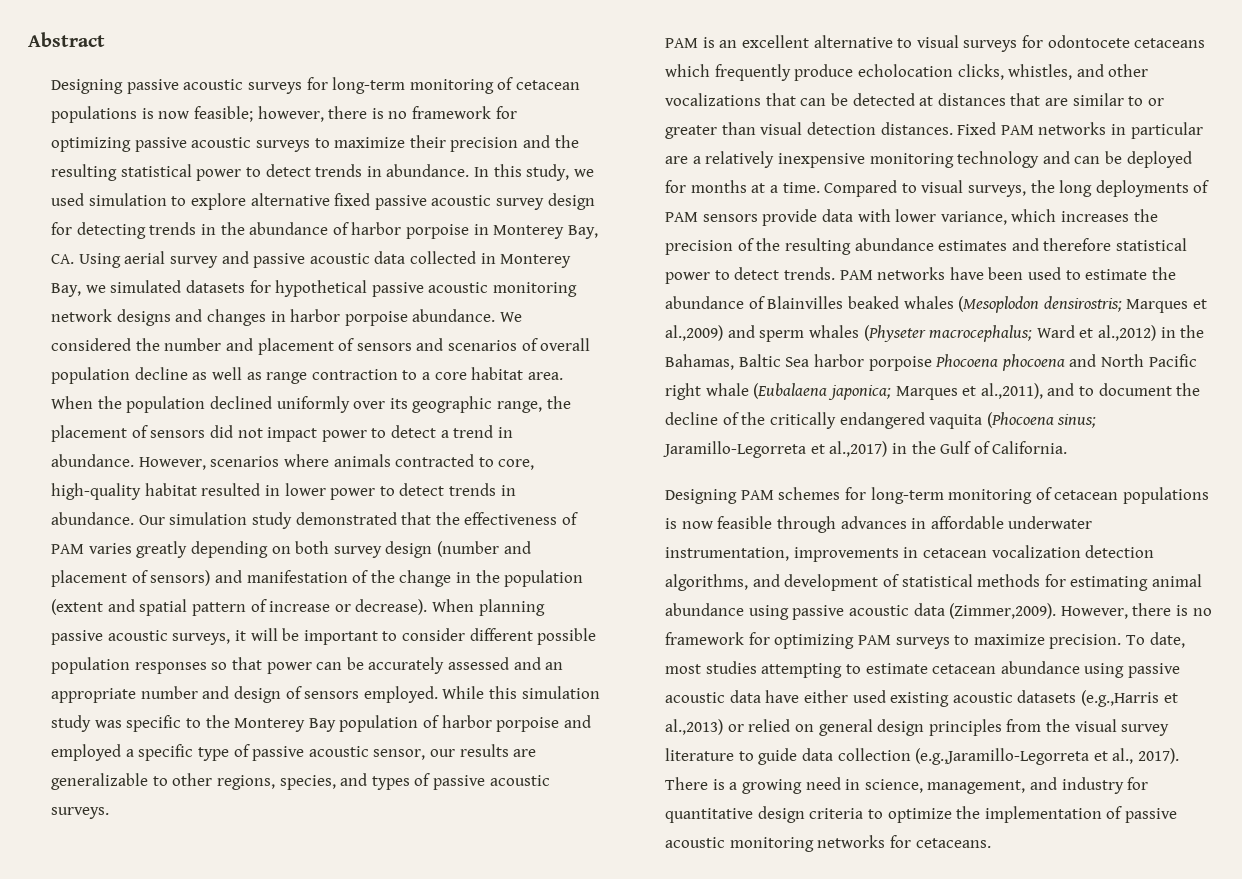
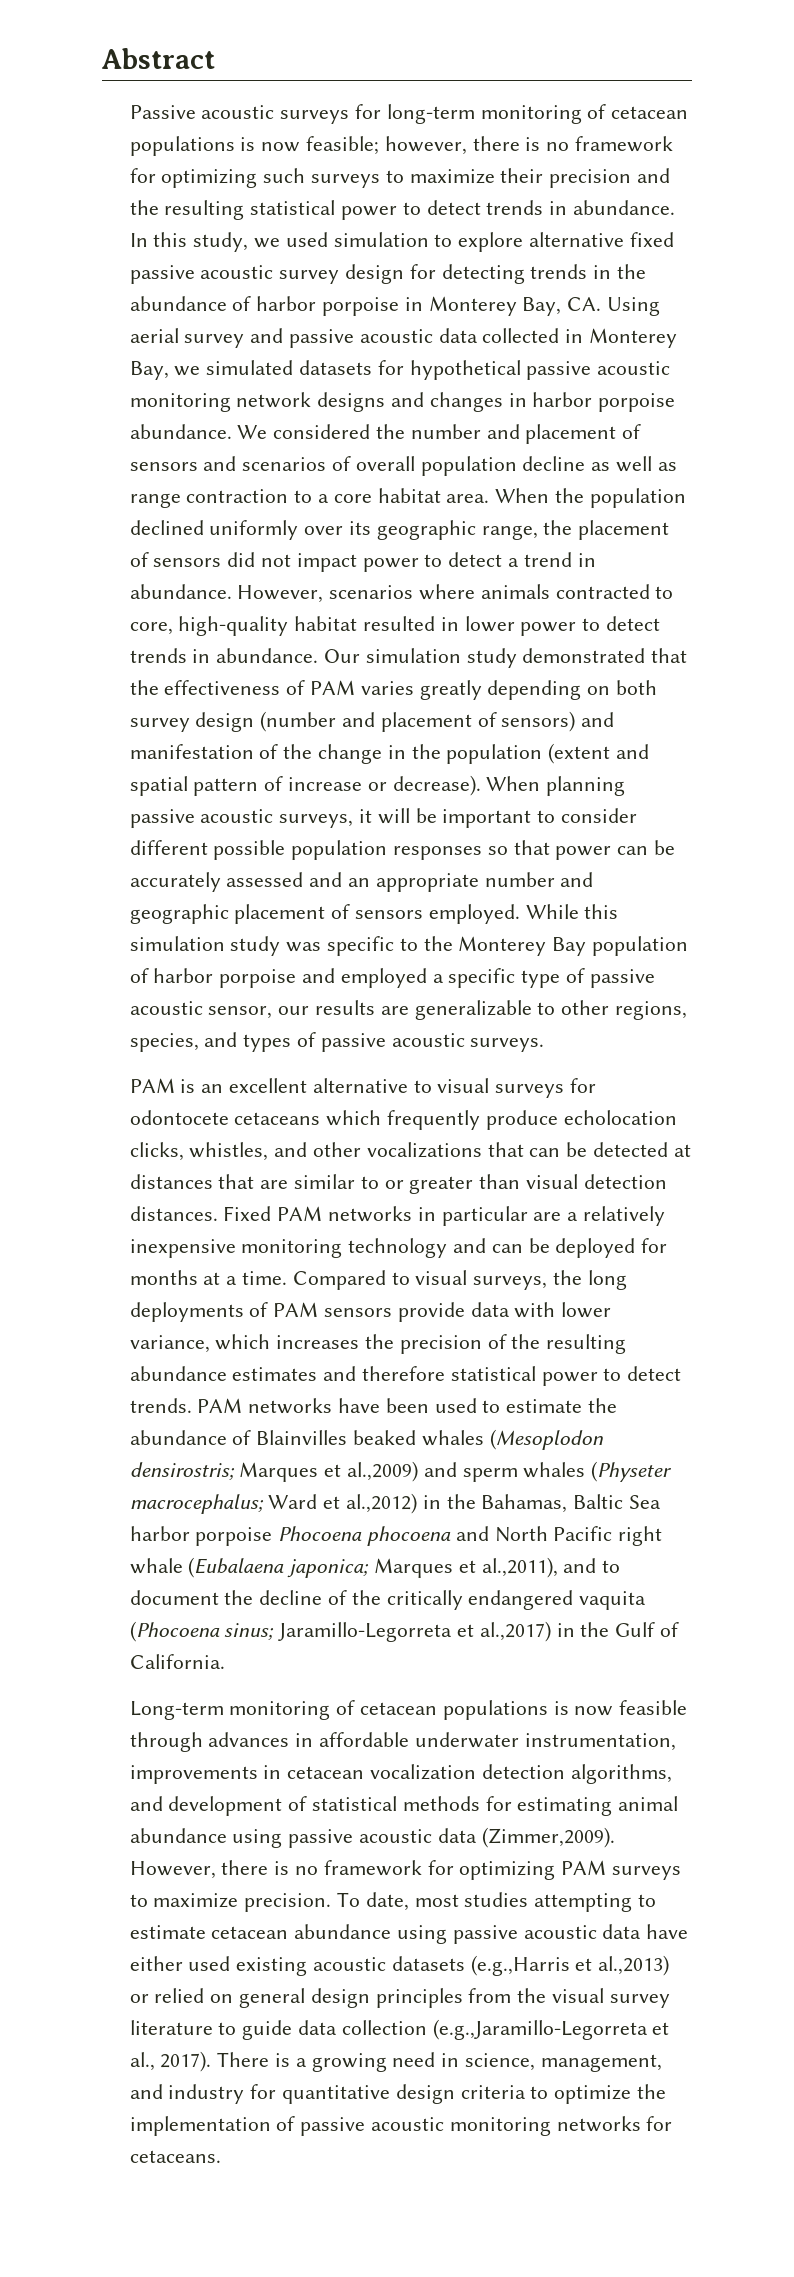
[51,79,179,94] Designing passive -> [129,105,196,119] Passive
[134,137,252,152] passive acoustic -> [263,168,306,183] such
[234,686,282,703] design -> [129,904,326,924] geographic placement
[665,487,944,504] Designing PAM schemes for long-term -> [129,1701,224,1720] Long-term

